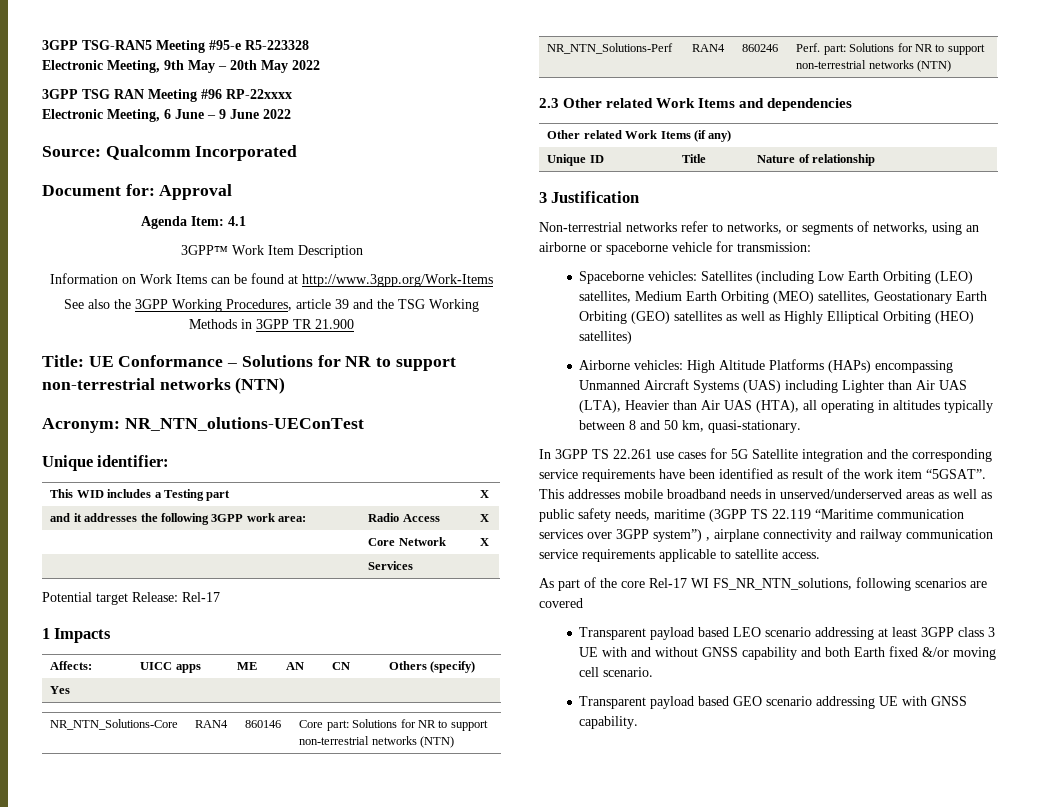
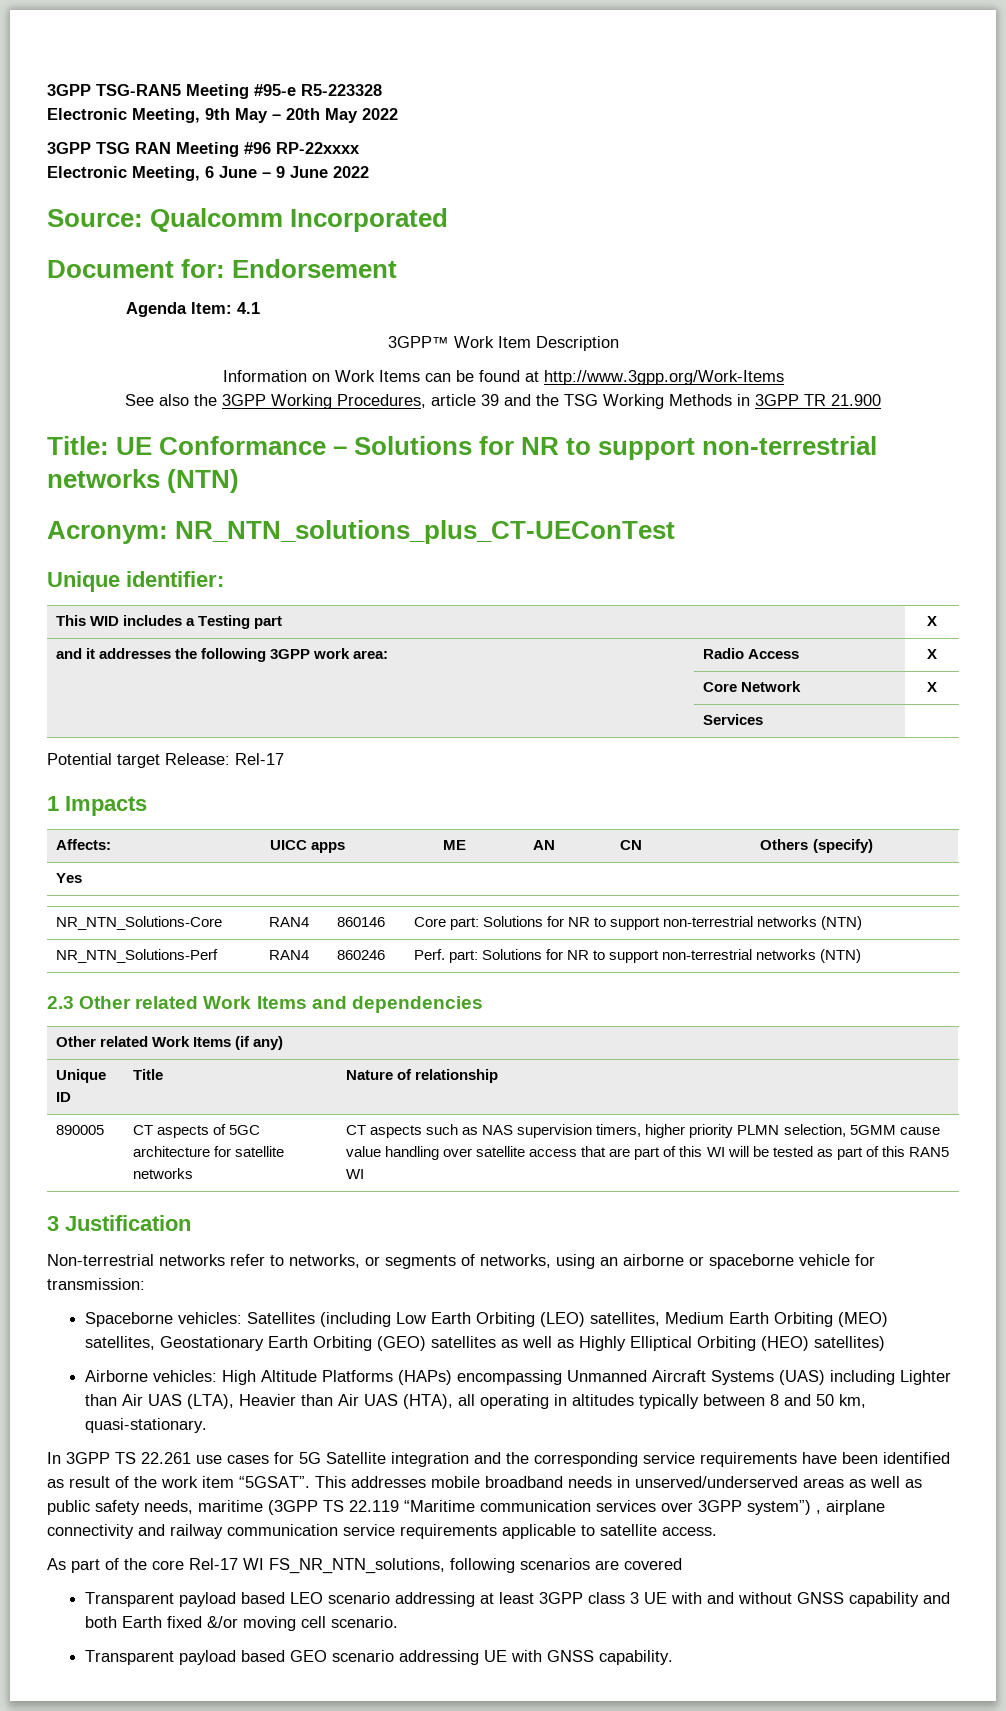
[159,184,233,200] Approval -> [232,259,398,278] Endorsement
[124,417,364,431] NR_NTN_olutions-UEConTest -> [175,520,676,544] NR_NTN_solutions_plus_CT-UEConTest
(876, 160) none -> [55,1125,104,1135] [132,1124,261,1138] [132,1146,285,1157] [132,1168,193,1179] [345,1124,940,1138] [345,1146,949,1160] [345,1169,364,1179] // 890005 | CT aspects of 5GC architecture for satellite networks | CT aspects such as NAS supervision timers, higher priority PLMN selection, 5GMM cause value handling over satellite access that are part of this WI will be tested as part of this RAN5 WI

